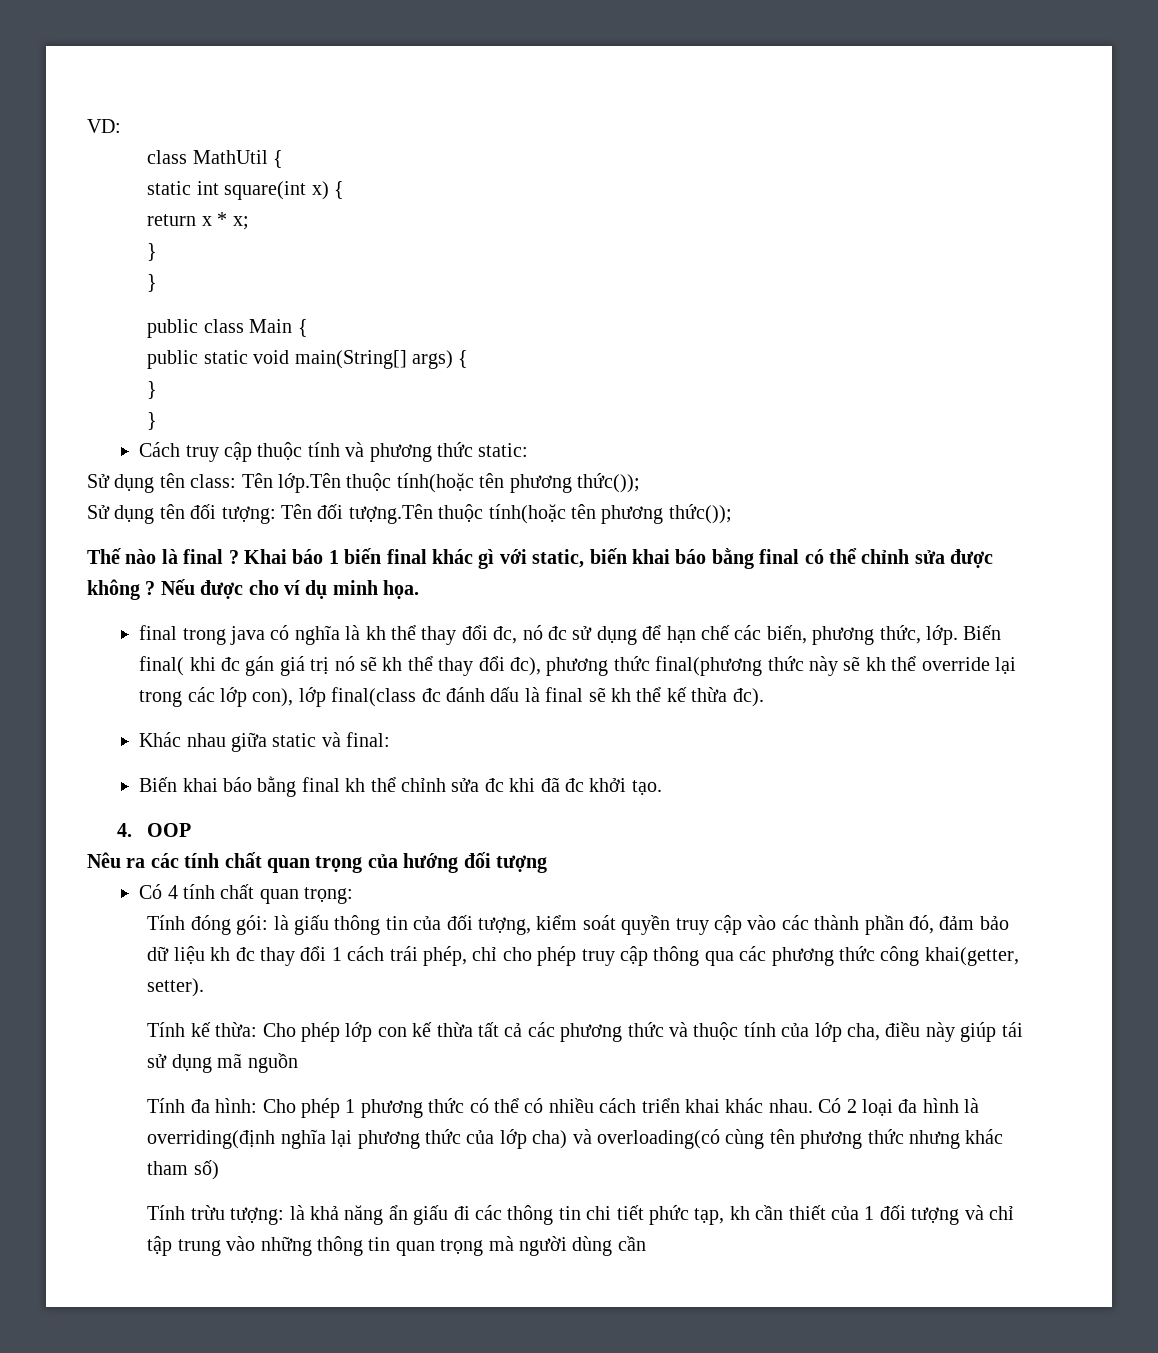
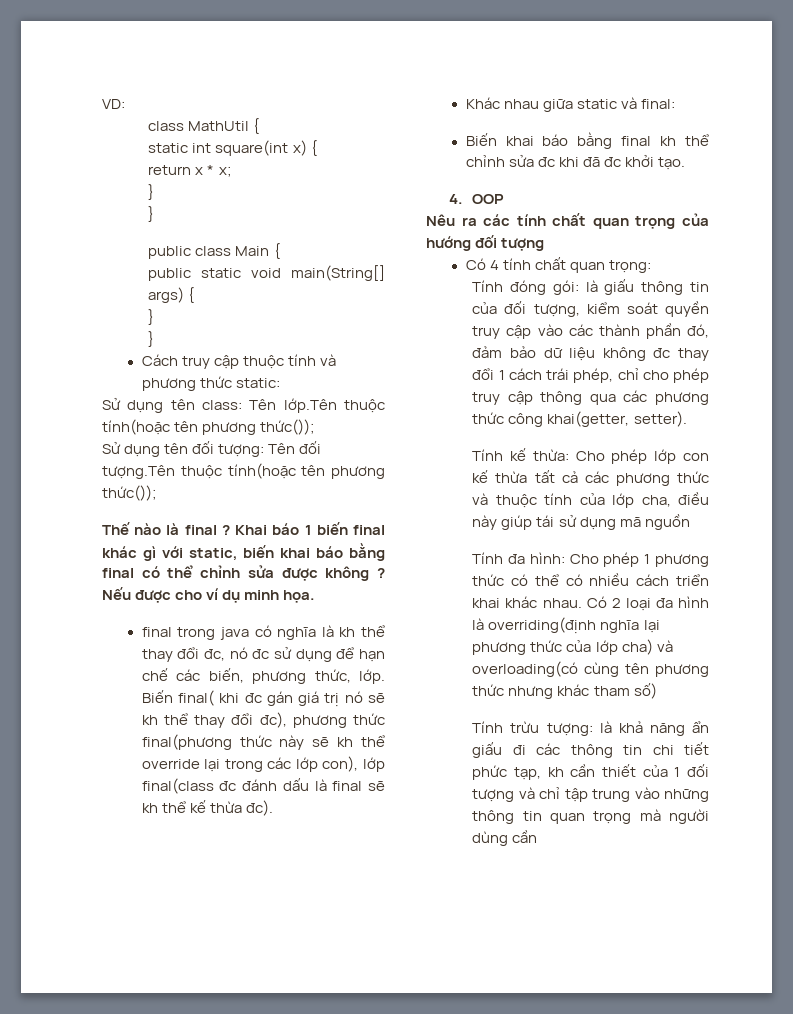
[210,947,231,961] kh -> [602,347,646,361] không

